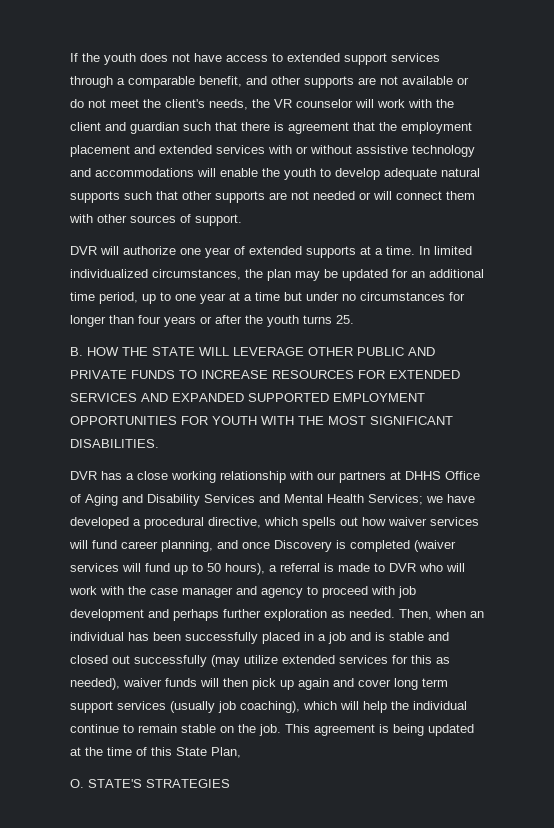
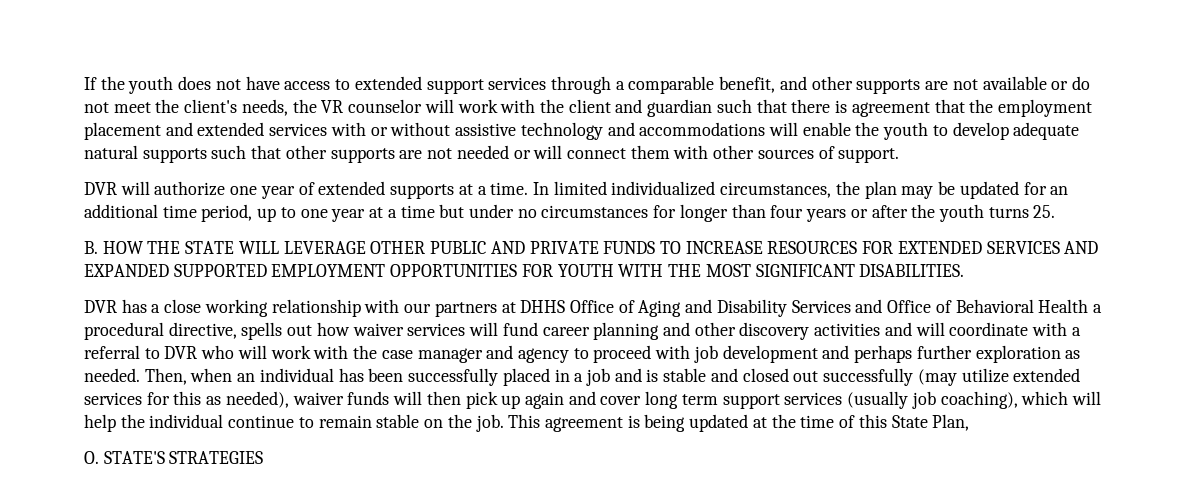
[284,494,475,505] [70,517,129,529] Mental Health Services; we have developed -> [887,299,1089,313] Office of Behavioral Health
[264,517,298,526] which -> (237, 330) none
[161,540,456,552] [70,563,370,575] planning, and once Discovery is completed (waiver services will fund up to 50 hours), a referral is made -> [593,322,1081,340] [84,345,140,359] planning and other discovery activities and will coordinate with a referral

